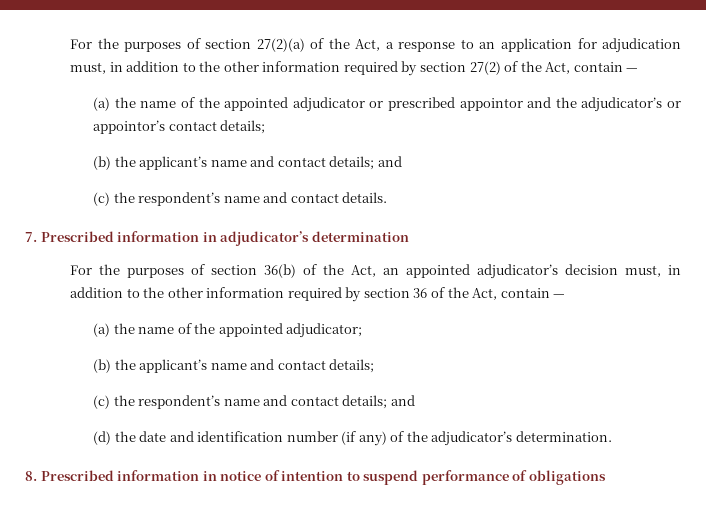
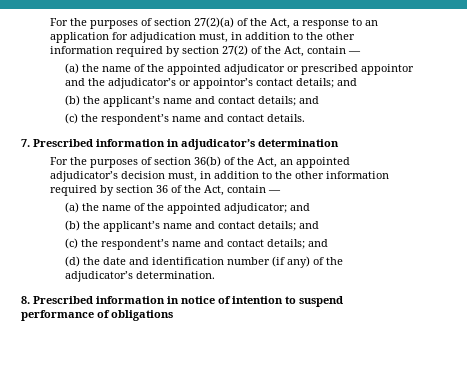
(266, 127) none -> [336,78,357,86] and
[93,359,375,373] // (b) the applicant’s name and contact details; -> [289,203,310,211] [64,220,319,232] and // (b) the applicant’s name and contact details; and

